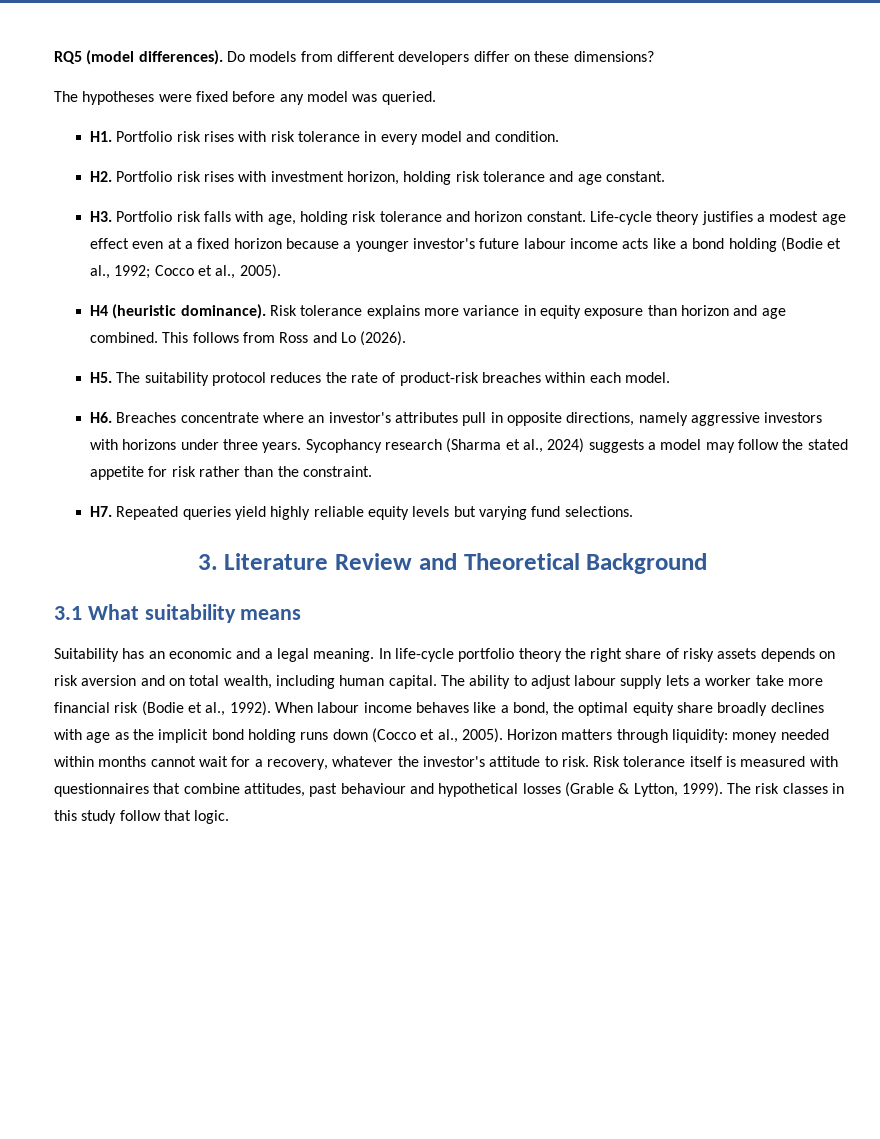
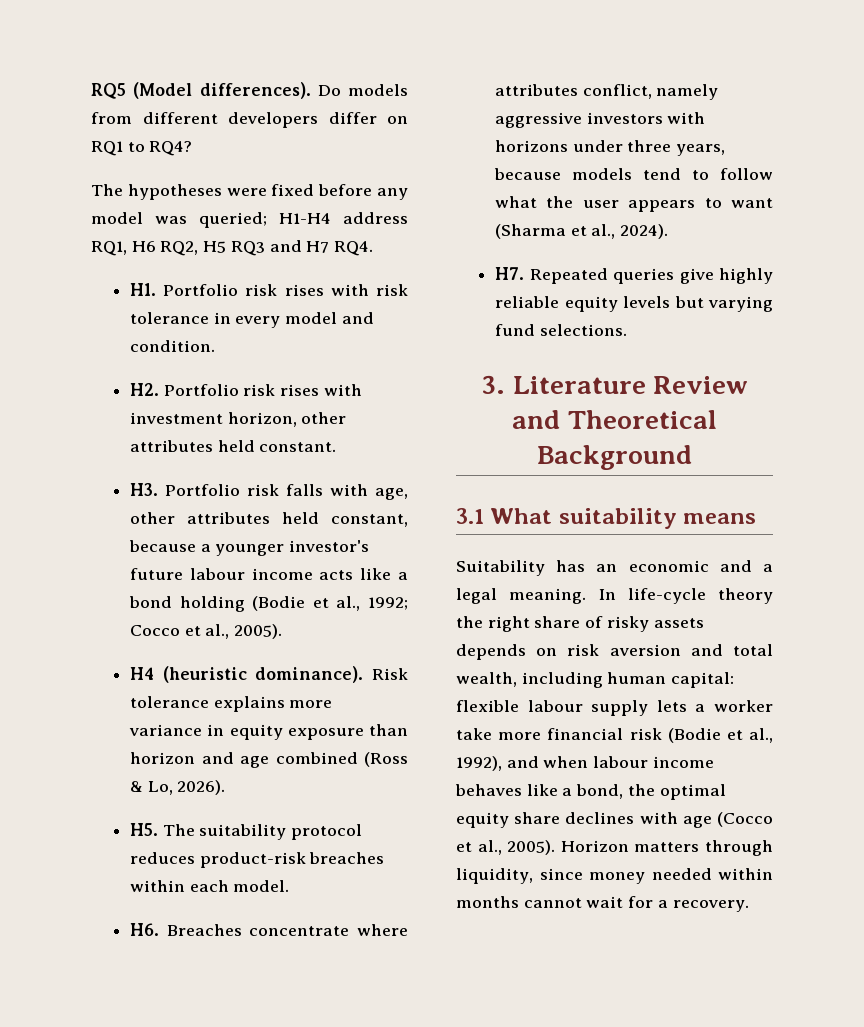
[86,50,135,65] (model -> [133,82,193,99] (Model
[534,51,654,62] these dimensions? -> [91,141,193,156] RQ1 to RQ4?
[381,91,436,105] queried. -> [199,212,408,228] [91,240,374,256] queried; H1-H4 address RQ1, H6 RQ2, H5 RQ3 and H7 RQ4.
[403,171,602,185] holding risk tolerance and age -> [301,412,347,424] [129,440,255,452] other attributes held
[300,211,846,225] [90,238,282,249] holding risk tolerance and horizon constant. Life-cycle theory justifies a modest age effect even at a fixed horizon -> [129,512,408,527] other attributes held constant,
[90,331,407,346] combined. This follows from Ross and Lo (2026). -> [275,752,408,767] [129,780,226,795] combined (Ross & Lo, 2026).
[325,372,396,383] the rate of -> (195, 858) none
[308,412,635,426] an investor's attributes pull in opposite directions, -> [494,84,652,99] attributes conflict,
[262,438,848,453] [90,466,373,480] years. Sycophancy research (Sharma et al., 2024) suggests a model may follow the stated appetite for risk rather than the constraint. -> [676,144,726,156] [493,168,773,180] [494,196,773,212] [494,224,669,239] years, because models tend to follow what the user appears to want (Sharma et al., 2024).
[235,506,267,520] yield -> [679,268,714,284] give
[458,648,515,662] portfolio -> (706, 596) none
[168,678,185,686] on -> (723, 650) none
[388,675,571,689] capital. The ability to adjust -> [671,672,735,688] [456,700,519,712] capital: flexible
[229,701,313,716] 1992). When -> [456,756,589,771] 1992), and when
[717,702,768,716] broadly -> (561, 818) none
[114,729,368,743] as the implicit bond holding runs down -> (712, 822) none
[672,729,729,743] liquidity: -> [456,868,583,884] liquidity, since
[266,756,838,770] [54,782,845,797] [54,810,230,824] recovery, whatever the investor's attitude to risk. Risk tolerance itself is measured with questionnaires that combine attitudes, past behaviour and hypothetical losses (Grable & Lytton, 1999). The risk classes in this study follow that logic. -> [672,900,749,912] recovery.

